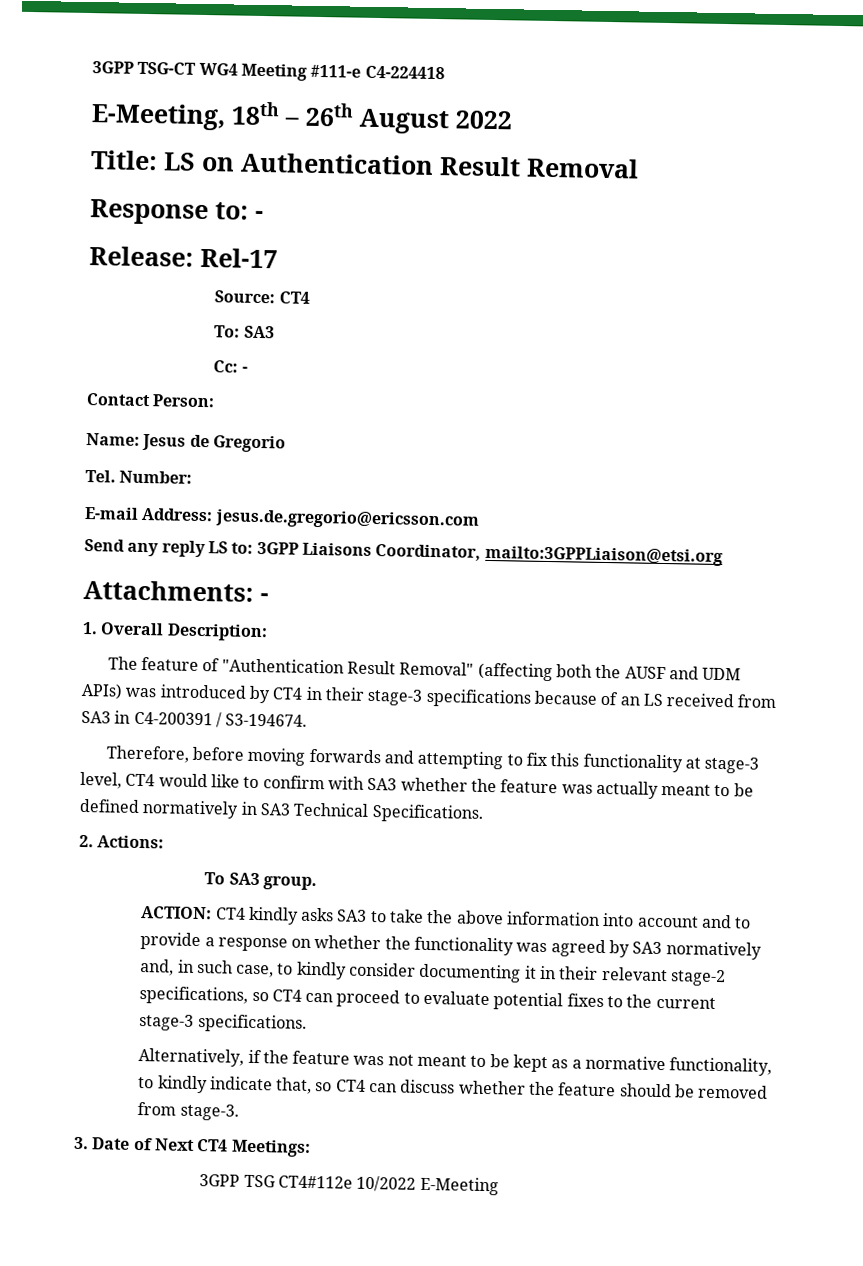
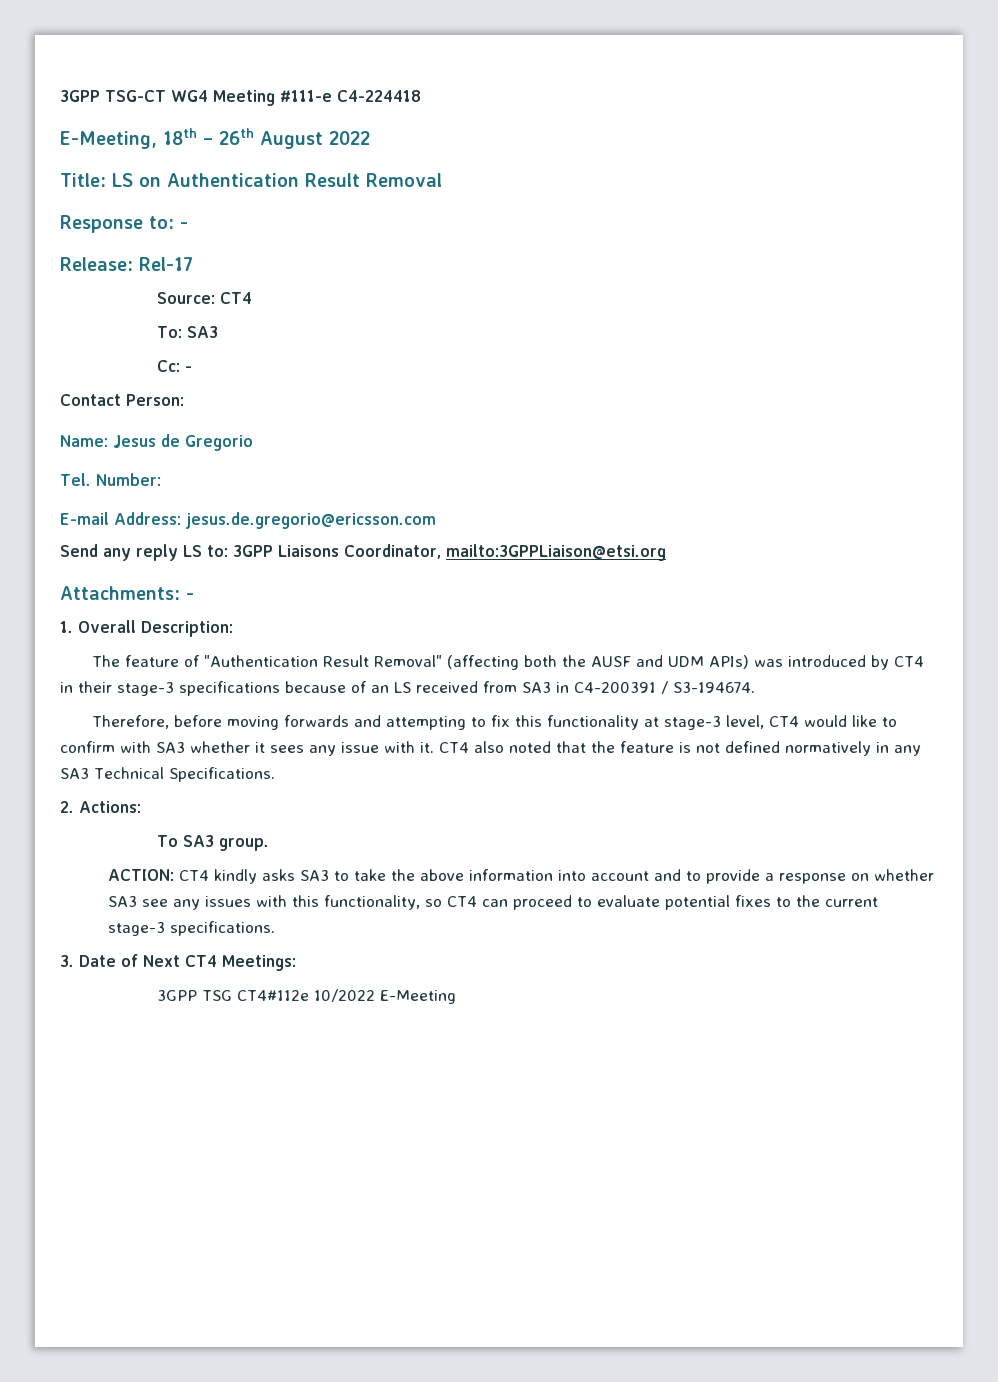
[470,778,754,799] the feature was actually meant to be -> [255,741,720,756] it sees any issue with it. CT4 also noted that the feature is not
(258, 808) none -> [894,745,921,756] any
[384,936,762,960] [140,959,727,987] [139,986,249,1005] the functionality was agreed by SA3 normatively and, in such case, to kindly consider documenting it in their relevant stage-2 specifications, -> [108,895,421,910] SA3 see any issues with this functionality,
[138,1048,773,1076] [138,1075,769,1099] [137,1101,239,1121] // Alternatively, if the feature was not meant to be kept as a normative functionality, to kindly indicate that, so CT4 can discuss whether the feature should be removed from stage-3. -> (276, 928) none

